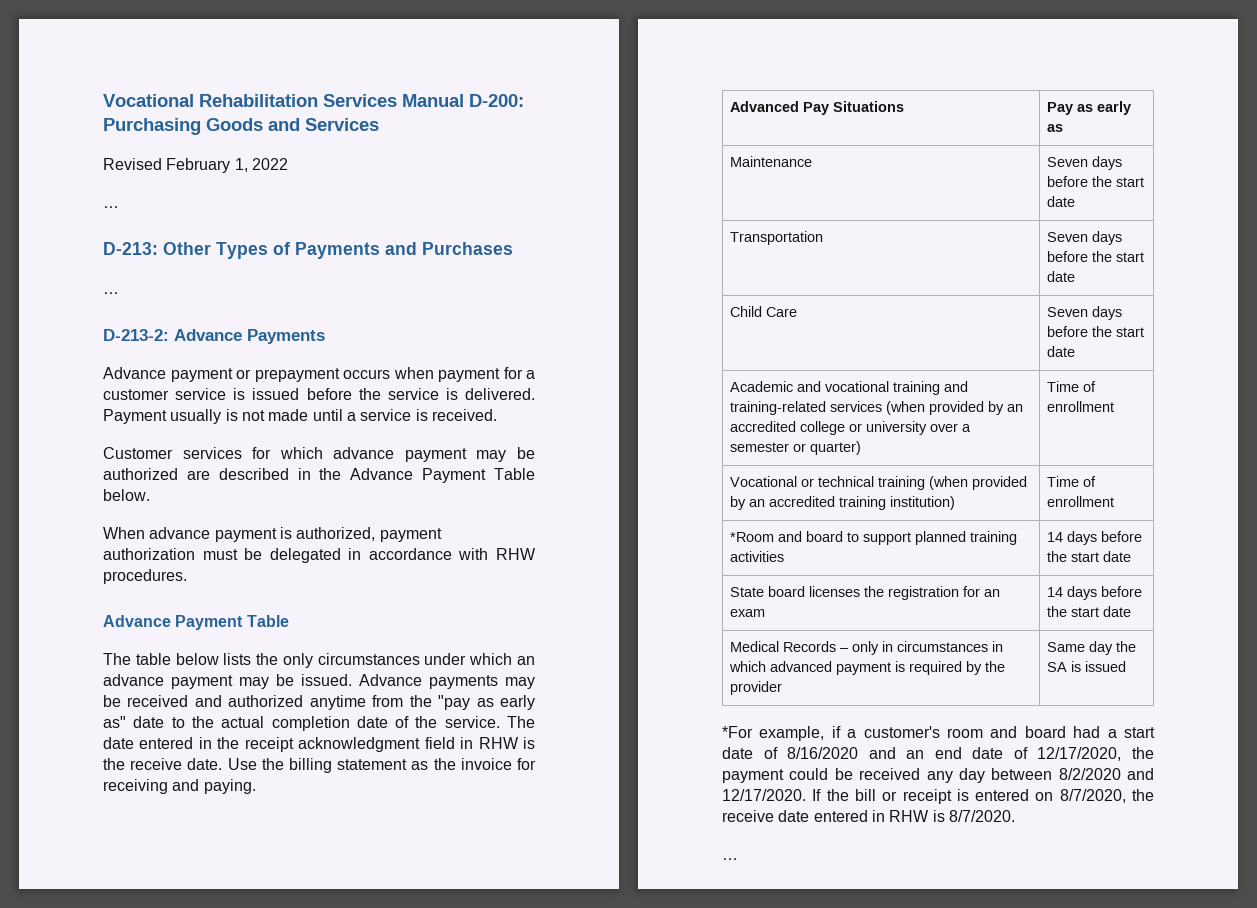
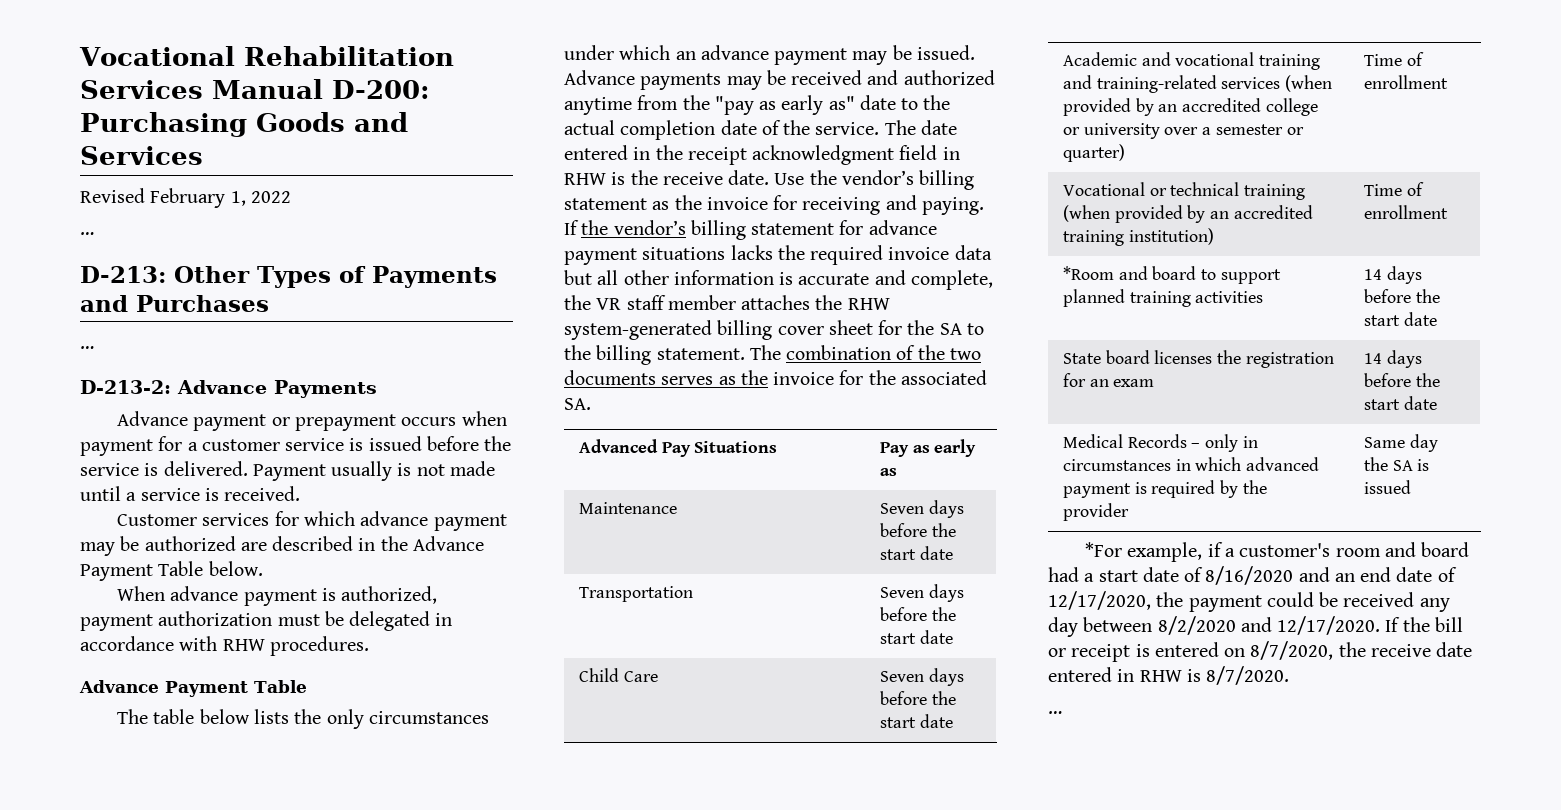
(284, 764) none -> [841,170,914,185] vendor’s
(256, 786) none -> [564,220,937,240] [564,245,992,265] [564,270,993,290] [564,295,890,310] [564,320,984,340] [564,345,981,365] [564,370,987,385] [564,398,591,410] If the vendor’s billing statement for advance payment situations lacks the required invoice data but all other information is accurate and complete, the VR staff member attaches the RHW system-generated billing cover sheet for the SA to the billing statement. The combination of the two documents serves as the invoice for the associated SA.

